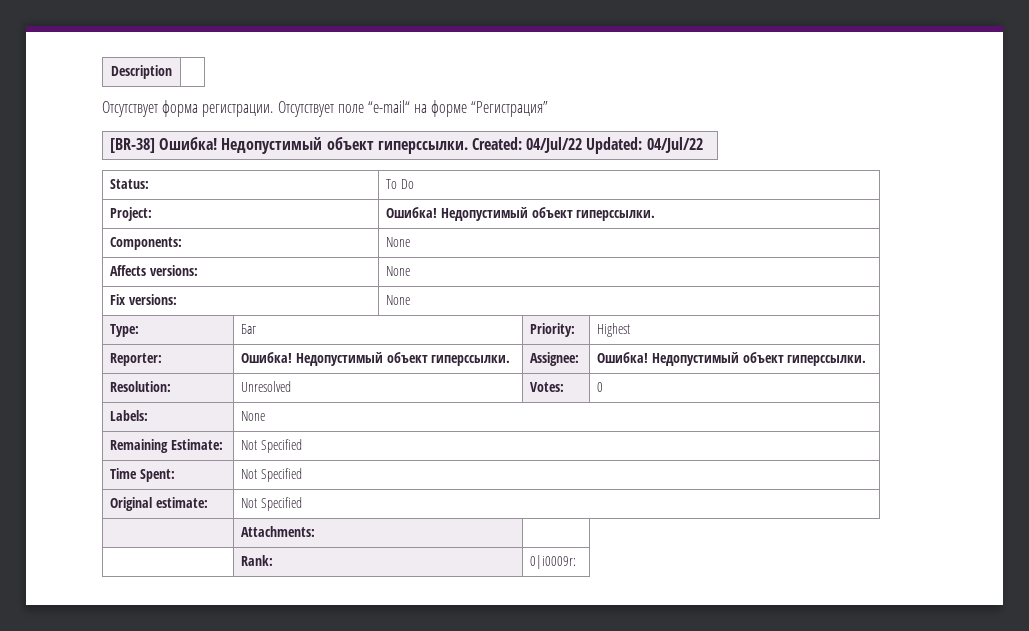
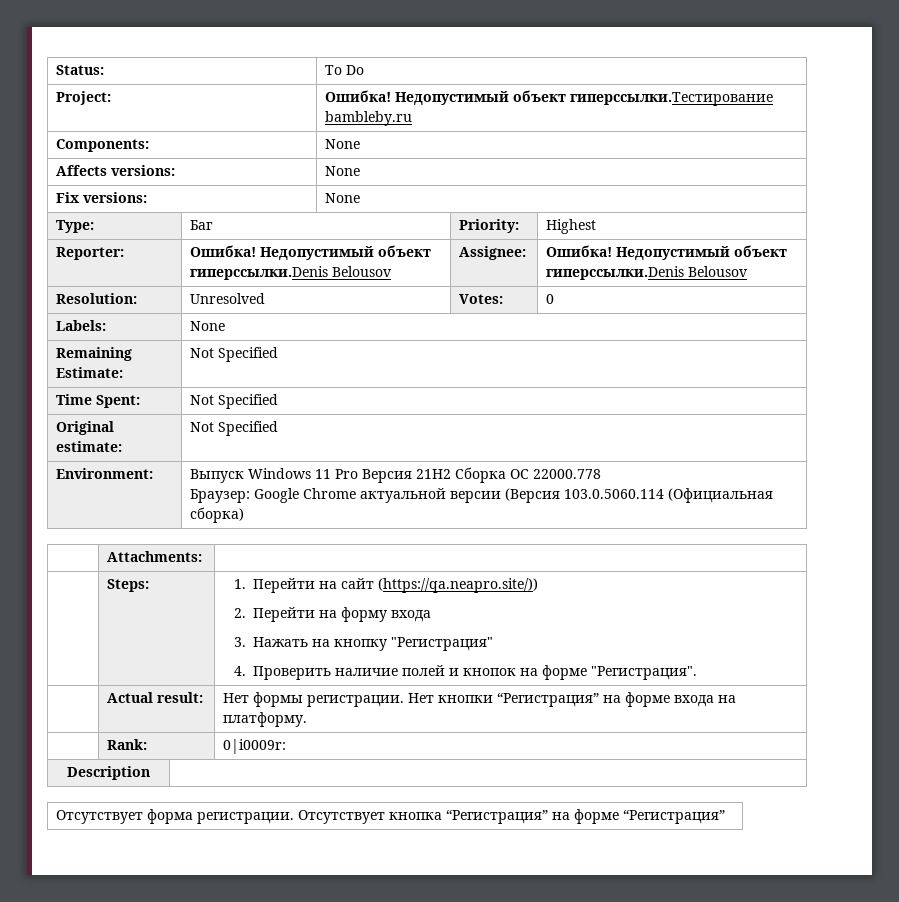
[111,65,172,79] [102,100,549,117] [110,137,703,154] Description | // Отсутствует форма регистрации. Отсутствует поле “e-mail“ на форме “Регистрация” // [BR-38] Ошибка! Недопустимый объект гиперссылки. Created: 04/Jul/22 Updated: 04/Jul/22 // -> (56, 70) none
[576,210,656,221] гиперссылки. -> [570,92,774,106] [325,111,413,126] гиперссылки.Тестирование bambleby.ru
[431,355,511,366] гиперссылки. -> [190,266,393,280] гиперссылки.Denis Belousov
[787,355,867,366] гиперссылки. -> [546,266,749,280] гиперссылки.Denis Belousov
[241,526,316,537] [241,555,274,566] [530,555,577,569] | Attachments: | // | Rank: | 0|i0009r: -> [56,468,154,479] [190,467,602,483] [190,488,774,503] [190,507,245,523] [107,551,203,562] [107,579,150,592] [233,578,538,593] [233,607,431,622] [233,637,493,651] [233,665,697,680] [107,692,204,703] [223,692,737,707] [223,712,308,727] [107,739,148,750] [223,739,287,754] [67,766,150,780] [56,809,726,824] Environment: | Выпуск Windows 11 Pro Версия 21H2 Сборка ОС 22000.778 // Браузер: Google Chrome актуальной версии (Версия 103.0.5060.114 (Официальная сборка) // | Attachments: | // | Steps: | 1. Перейти на сайт (https://qa.neapro.site/)) // 2. Перейти на форму входа // 3. Нажать на кнопку "Регистрация" // 4. Проверить наличие полей и кнопок на форме "Регистрация". // | Actual result: | Нет формы регистрации. Нет кнопки “Регистрация” на форме входа на платформу. // | Rank: | 0|i0009r: // Description | // Отсутствует форма регистрации. Отсутствует кнопка “Регистрация” на форме “Регистрация”

